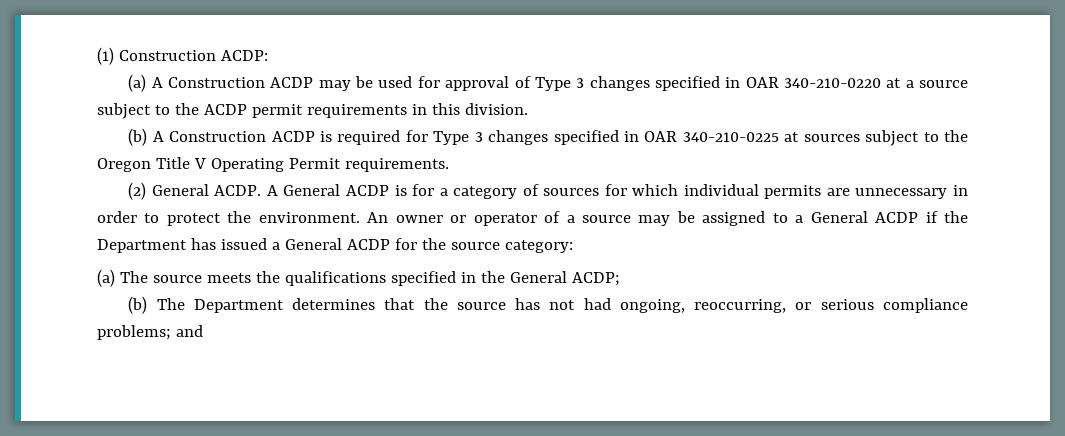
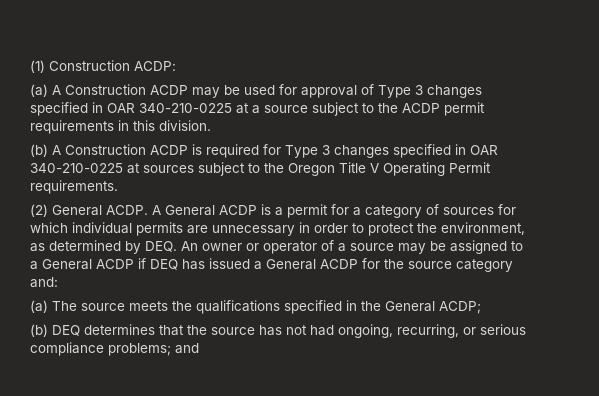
[783,78,881,88] 340-210-0220 -> [139,103,232,113] 340-210-0225
(407, 190) none -> [275,204,328,218] a permit
[258,212,360,223] environment. -> [441,222,525,235] [30,240,177,254] environment, as determined by DEQ.
[944,211,969,223] [97,239,187,253] the Department -> [150,259,178,270] DEQ
[504,240,573,253] category: -> [456,259,513,272] [30,277,58,288] category and:
[156,298,284,313] The Department -> [52,325,80,336] DEQ
[694,299,787,313] reoccurring, -> [397,324,459,338] recurring,

